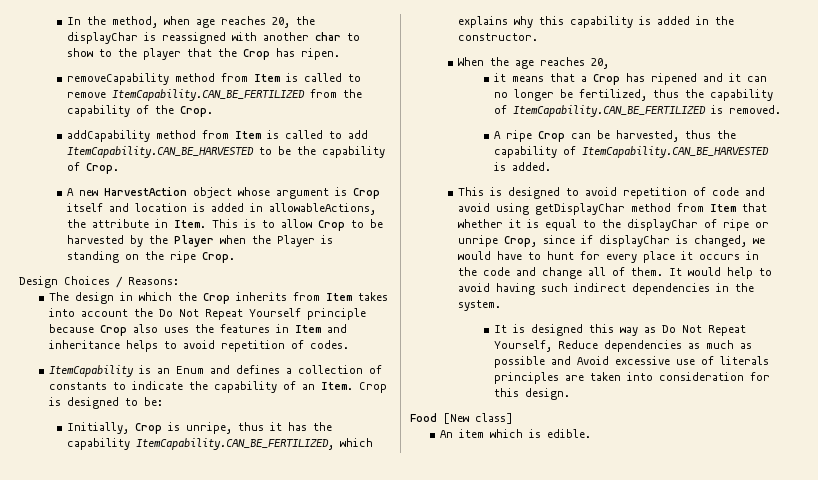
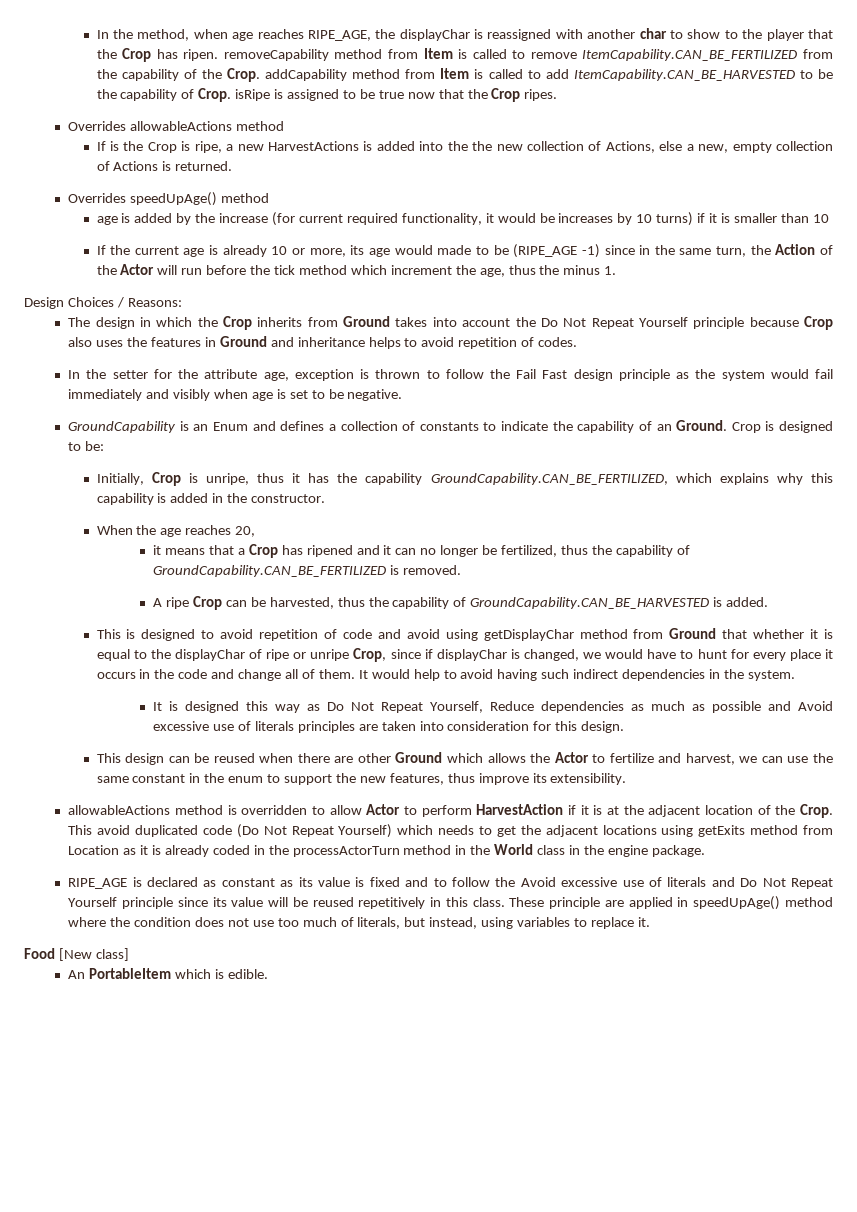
[272,17,291,28] 20, -> [307,30,371,41] RIPE_AGE,
(341, 54) // -> (219, 55) none
(214, 111) // -> (260, 75) none
[67,187,381,199] [67,203,377,215] [67,219,384,231] [67,235,334,247] [67,251,236,263] // A new HarvestAction object whose argument is Crop itself and location is added in allowableActions, the attribute in Item. This is to allow Crop to be harvested by the Player when the Player is standing on the ripe Crop. -> [235,88,558,102] [68,121,285,131] [96,141,833,153] [96,161,233,171] [68,192,270,206] [96,212,829,226] [96,244,833,258] [96,264,617,277] isRipe is assigned to be true now that the Crop ripes. // Overrides allowableActions method // If is the Crop is ripe, a new HarvestActions is added into the the new collection of Actions, else a new, empty collection of Actions is returned. // Overrides speedUpAge() method // age is added by the increase (for current required functionality, it would be increases by 10 turns) if it is smaller than 10 // If the current age is already 10 or more, its age would made to be (RIPE_AGE -1) since in the same turn, the Action of the Actor will run before the tick method which increment the age, thus the minus 1.
[326,293,353,301] Item -> [343,316,391,327] Ground
[295,325,322,333] Item -> [219,336,267,347] Ground
[49,365,135,377] ItemCapability -> [68,369,833,381] [68,389,403,401] [68,421,177,433] In the setter for the attribute age, exception is thrown to follow the Fail Fast design principle as the system would fail immediately and visibly when age is set to be negative. // GroundCapability
[321,382,354,390] Item. -> [676,420,728,431] Ground.
[136,438,335,450] ItemCapability.CAN_BE_FERTILIZED, -> [430,473,668,485] GroundCapability.CAN_BE_FERTILIZED,
[512,105,706,117] ItemCapability.CAN_BE_FERTILIZED -> [153,565,387,577] GroundCapability.CAN_BE_FERTILIZED
[581,146,769,158] ItemCapability.CAN_BE_HARVESTED -> [470,597,710,609] GroundCapability.CAN_BE_HARVESTED
[710,204,737,212] Item -> [669,628,717,639] Ground
(570, 394) none -> [96,752,833,765] [96,773,627,785] [68,804,834,818] [68,824,834,838] [68,844,705,857] [68,877,833,889] [68,896,833,910] [68,917,650,929] // This design can be reused when there are other Ground which allows the Actor to fertilize and harvest, we can use the same constant in the enum to support the new features, thus improve its extensibility. // allowableActions method is overridden to allow Actor to perform HarvestAction if it is at the adjacent location of the Crop. This avoid duplicated code (Do Not Repeat Yourself) which needs to get the adjacent locations using getExits method from Location as it is already coded in the processActorTurn method in the World class in the engine package. // RIPE_AGE is declared as constant as its value is fixed and to follow the Avoid excessive use of literals and Do Not Repeat Yourself principle since its value will be reused repetitively in this class. These principle are applied in speedUpAge() method where the condition does not use too much of literals, but instead, using variables to replace it.
[459,429,485,438] item -> [89,968,172,979] PortableItem

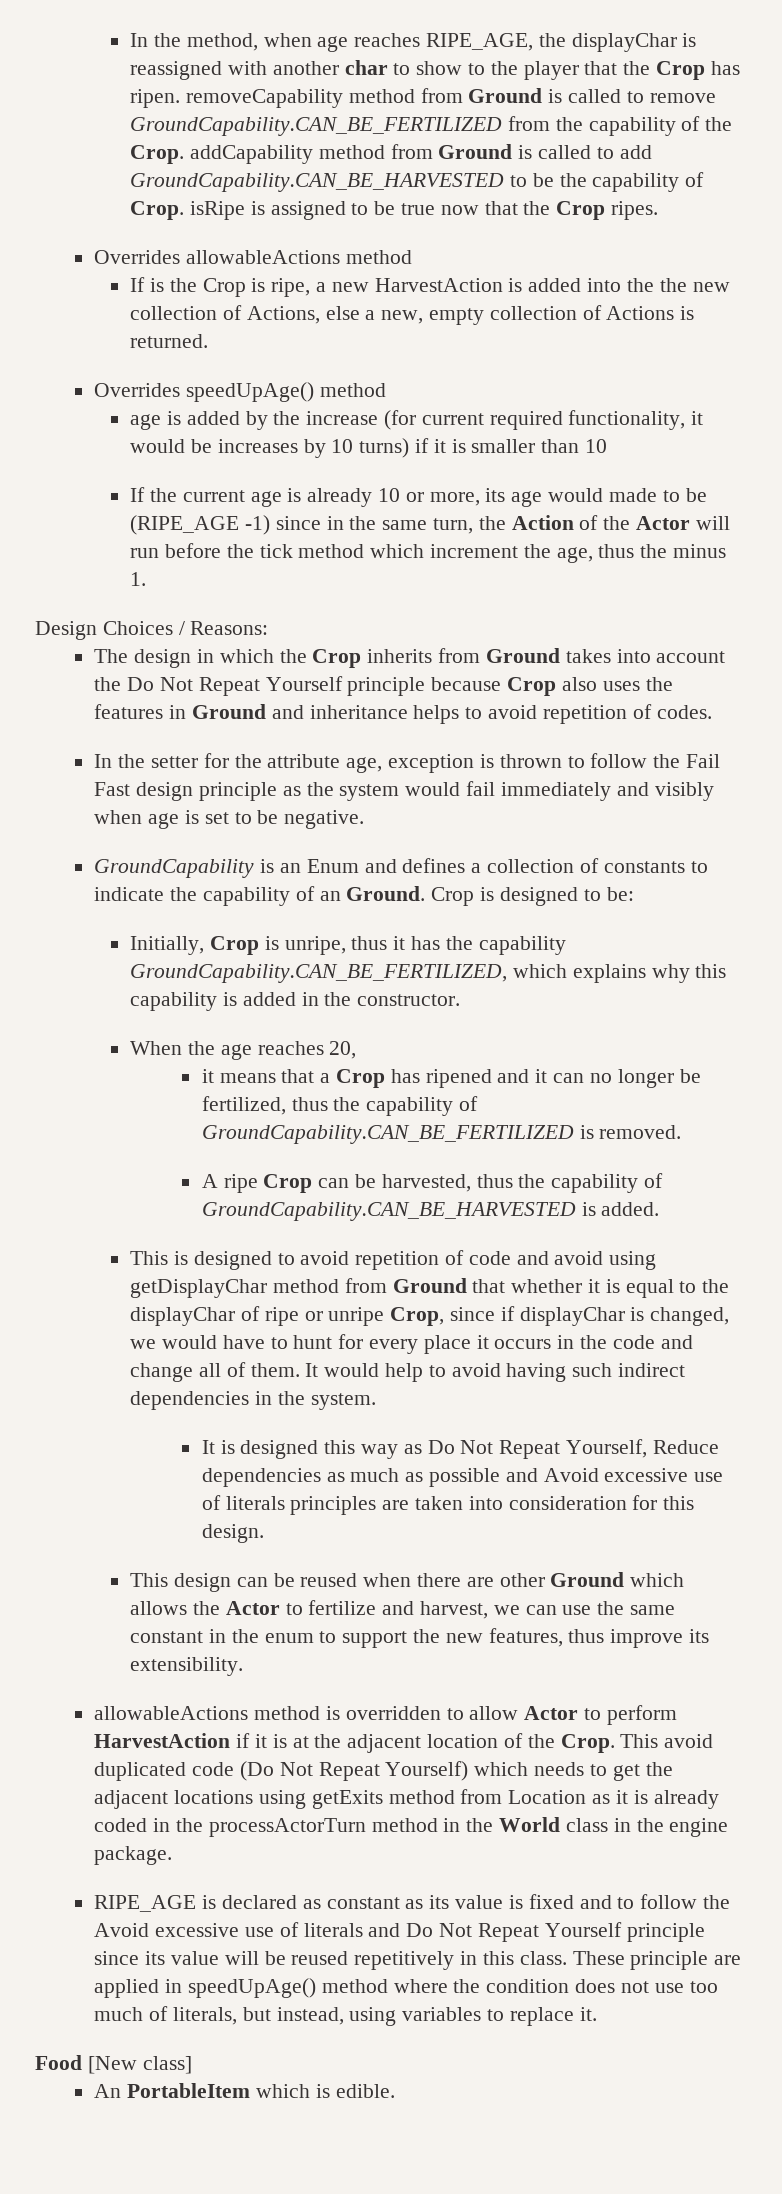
[423,48,453,59] Item -> [468,88,543,103] Ground
[582,49,798,61] ItemCapability.CAN_BE_FERTILIZED -> [130,117,503,136] GroundCapability.CAN_BE_FERTILIZED
[440,68,470,79] Item -> [438,144,513,159] Ground
[573,69,795,81] ItemCapability.CAN_BE_HARVESTED -> [130,173,505,192] GroundCapability.CAN_BE_HARVESTED
[267,141,359,151] HarvestActions -> [374,278,503,292] HarvestAction

